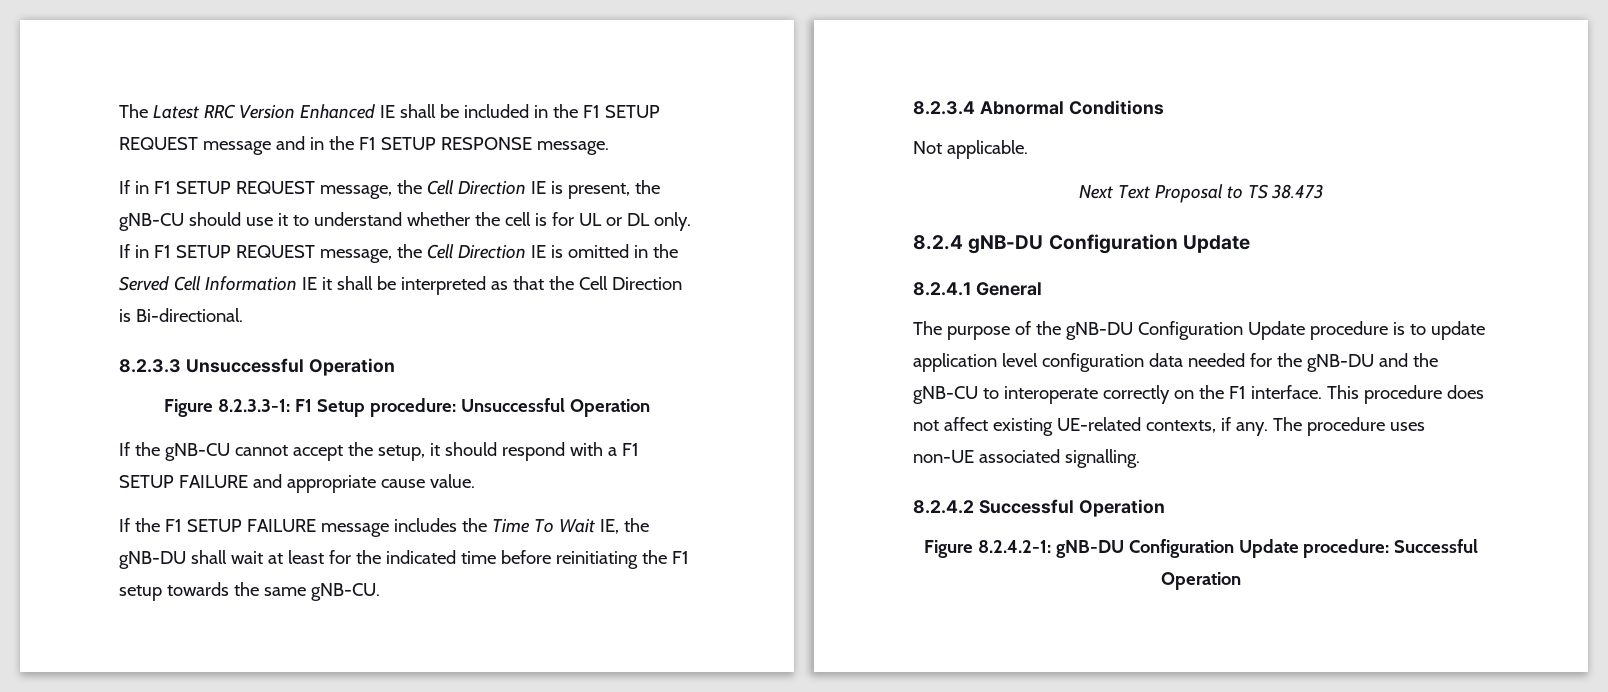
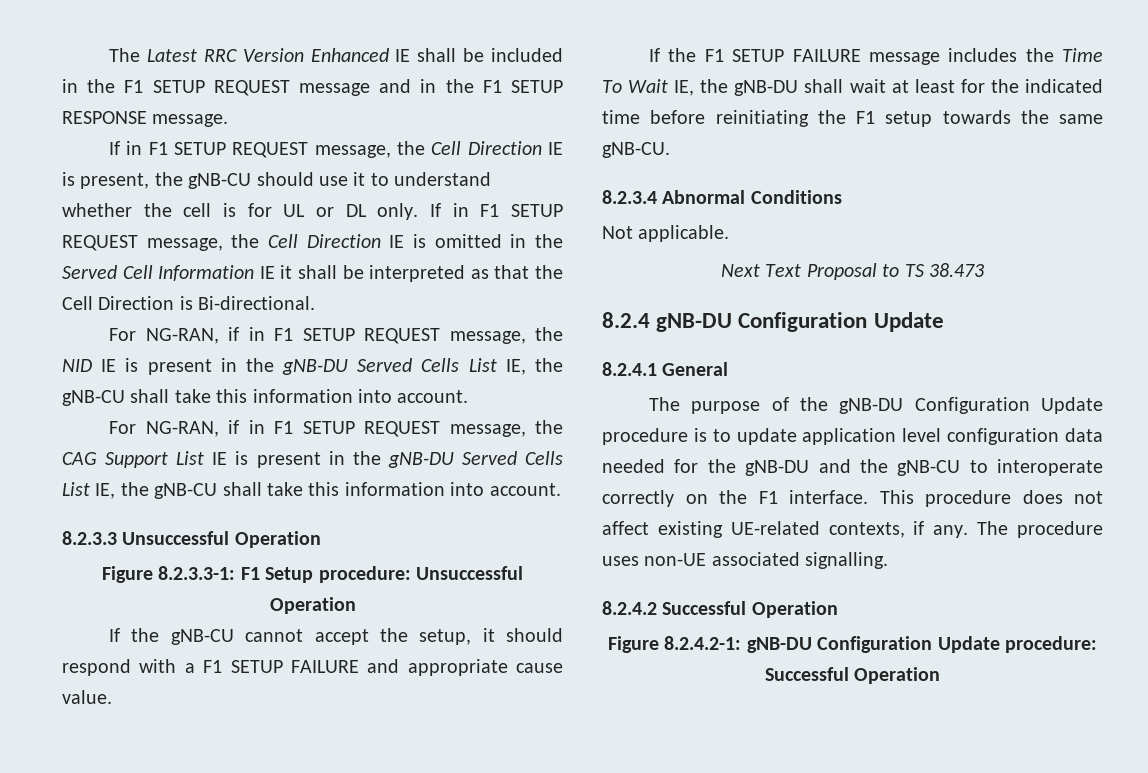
(243, 315) none -> [109,327,563,344] [62,358,563,375] [62,389,469,406] [109,420,563,437] [62,451,564,468] [62,482,561,499] // For NG-RAN, if in F1 SETUP REQUEST message, the NID IE is present in the gNB-DU Served Cells List IE, the gNB-CU shall take this information into account. // For NG-RAN, if in F1 SETUP REQUEST message, the CAG Support List IE is present in the gNB-DU Served Cells List IE, the gNB-CU shall take this information into account.

